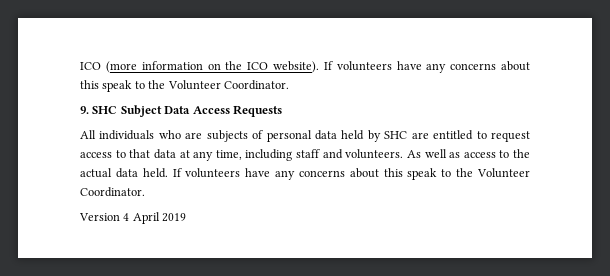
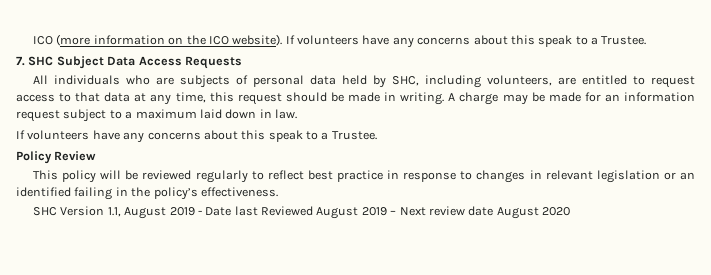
[148,80,289,90] [80,106,89,114] the Volunteer Coordinator. // 9. -> [591,36,647,45] [16,56,25,66] a Trustee. // 7.
[384,131,408,139] SHC -> [392,75,553,88] SHC, including volunteers,
[245,149,530,161] [80,168,531,180] [80,187,145,197] [79,212,187,224] including staff and volunteers. As well as access to the actual data held. If volunteers have any concerns about this speak to the Volunteer Coordinator. // Version 4 April 2019 -> [209,92,695,105] [16,109,297,122] [16,130,377,143] [16,151,97,164] [33,170,695,183] [16,187,278,200] [33,206,571,219] this request should be made in writing. A charge may be made for an information request subject to a maximum laid down in law. // If volunteers have any concerns about this speak to a Trustee. // Policy Review // This policy will be reviewed regularly to reflect best practice in response to changes in relevant legislation or an identified failing in the policy’s effectiveness. // SHC Version 1.1, August 2019 - Date last Reviewed August 2019 – Next review date August 2020

